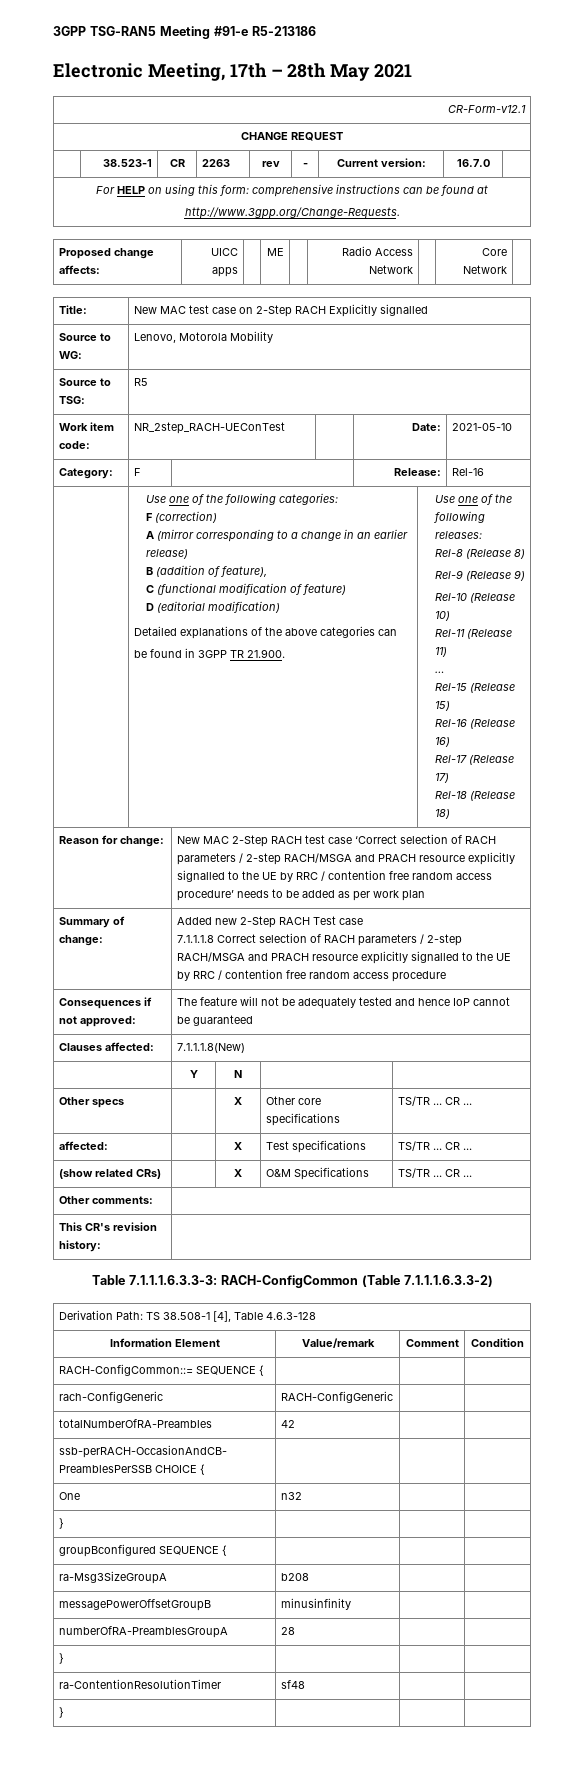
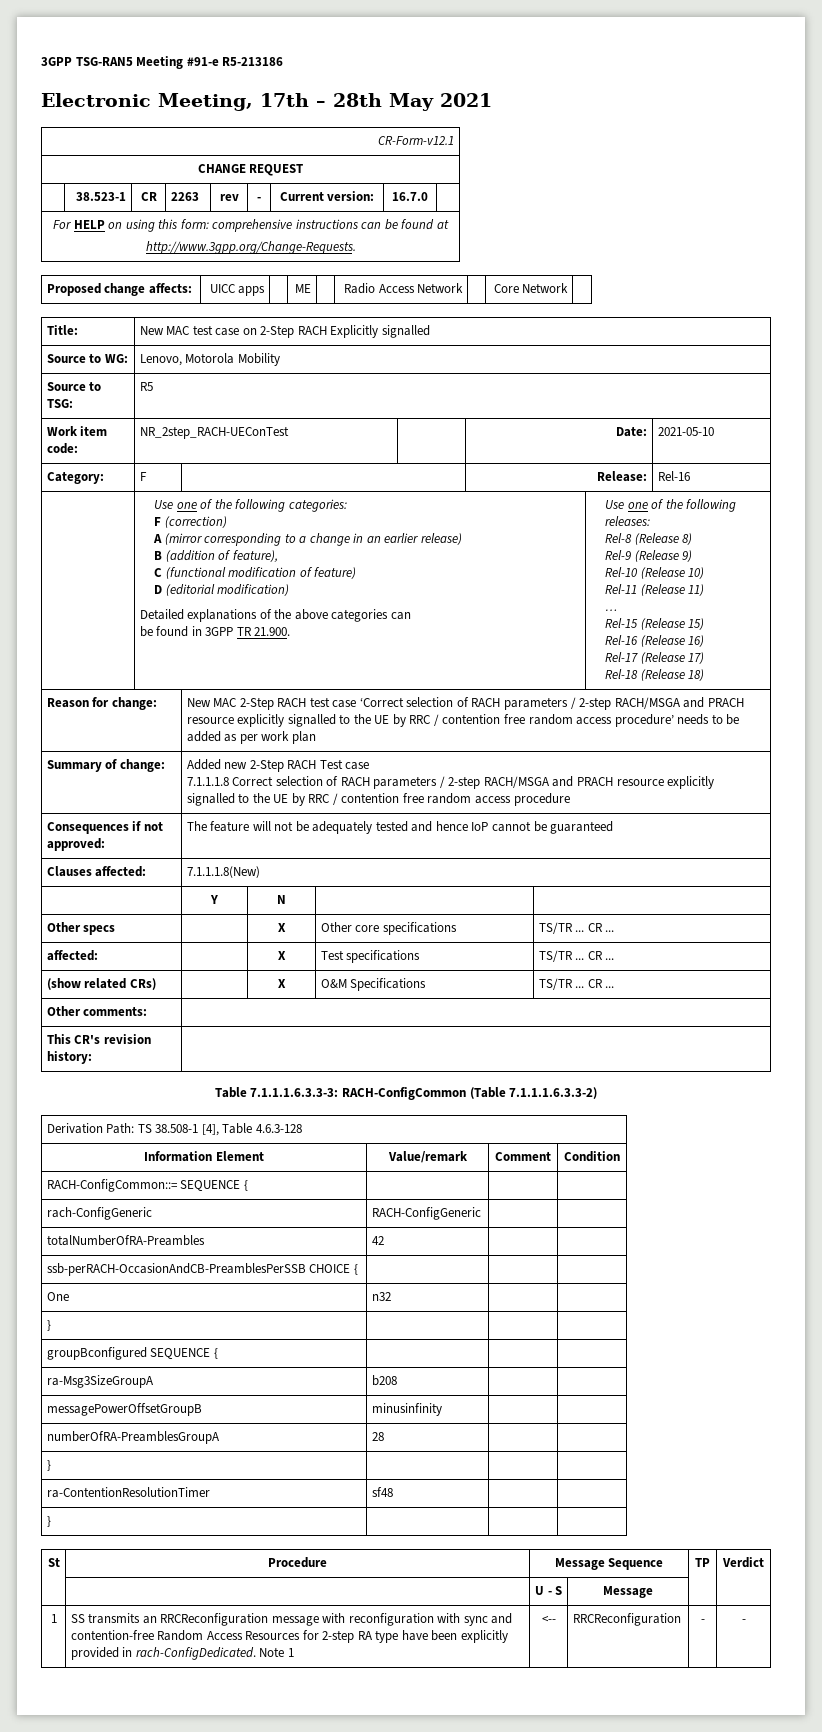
(64, 1712) none -> [47,1558,60,1567] [268,1557,327,1568] [554,1558,664,1570] [695,1558,710,1567] [722,1557,764,1568] [534,1586,563,1595] [603,1586,653,1598] [50,1614,57,1623] [70,1613,513,1626] [70,1630,508,1643] [70,1647,294,1660] [541,1616,556,1623] [572,1613,681,1626] [700,1619,705,1623] [741,1619,746,1623] // St | Procedure | Message Sequence | TP | Verdict // | | U - S | Message | | // 1 | SS transmits an RRCReconfiguration message with reconfiguration with sync and contention-free Random Access Resources for 2-step RA type have been explicitly provided in rach-ConfigDedicated. Note 1 | <-- | RRCReconfiguration | - | -

